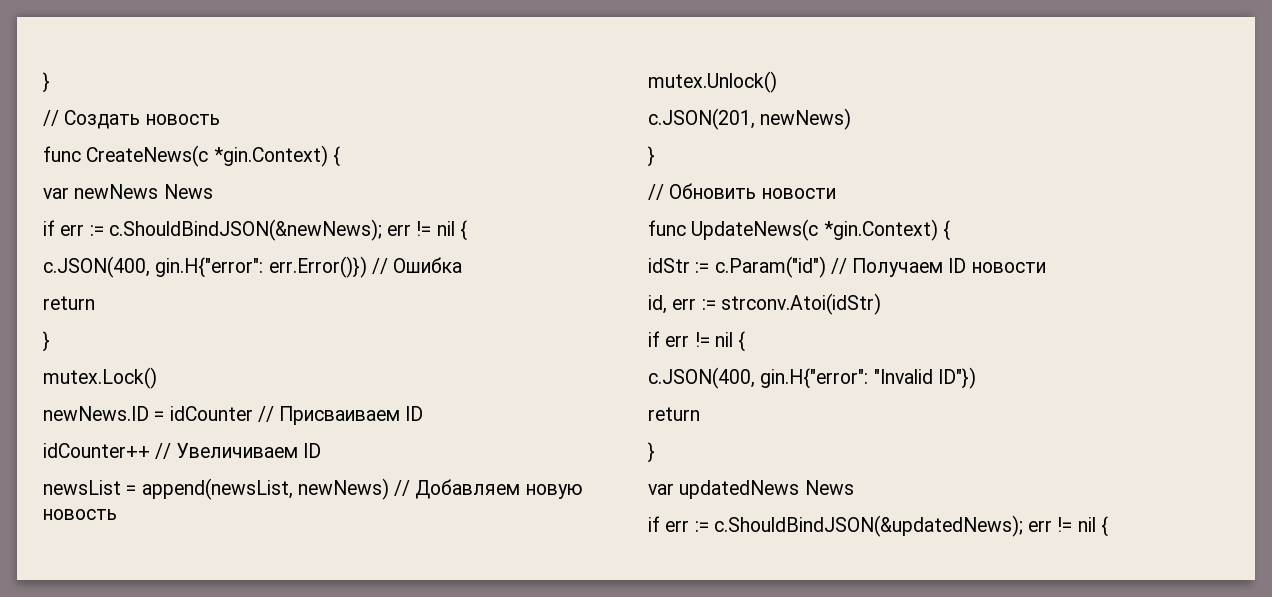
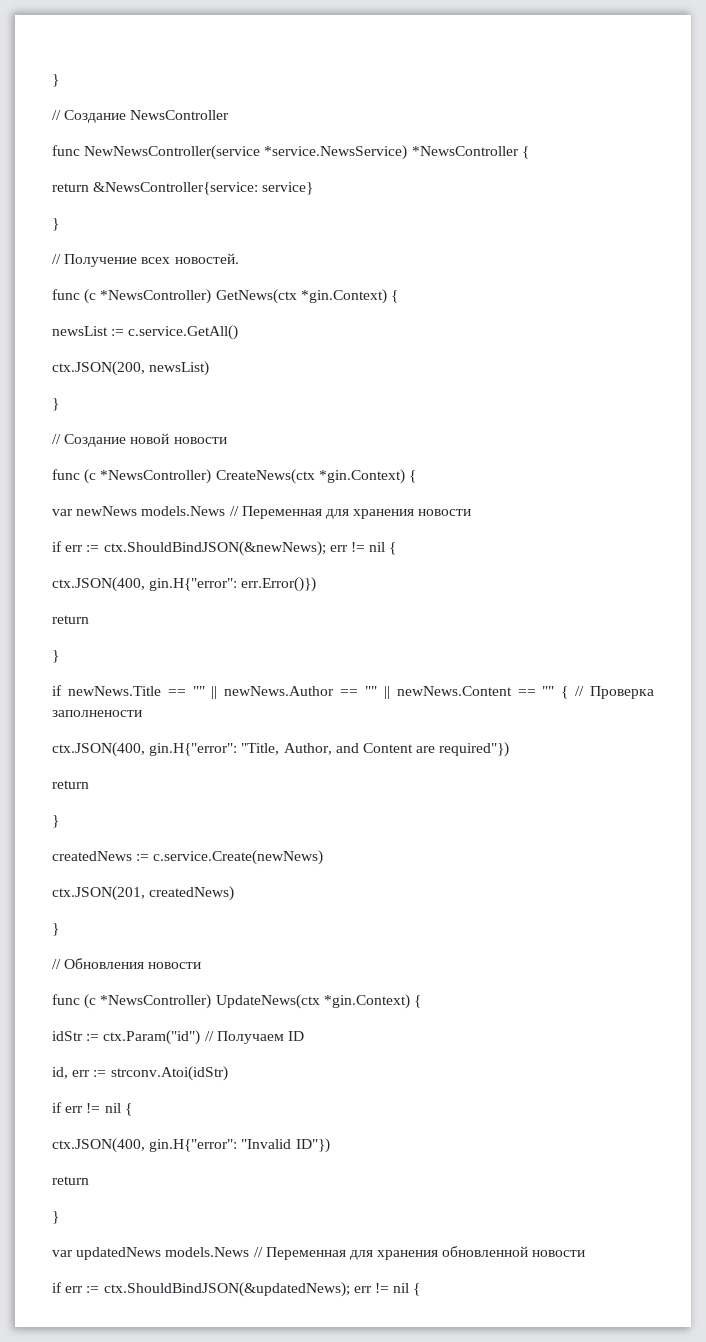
[43,72,50,93] [43,110,220,129] [43,145,340,167] [43,184,213,199] [43,219,467,241] [43,256,150,278] } // // Создать новость // func CreateNews(c *gin.Context) { // var newNews News // if err := c.ShouldBindJSON(&newNews); err != nil { // c.JSON(400, -> [52,74,59,87] [52,110,230,123] [52,145,529,160] [52,182,314,195] [52,218,59,231] [52,253,239,267] [52,289,398,304] [52,325,239,340] [52,361,210,376] [52,398,59,411] [52,433,227,447] [52,469,416,484] [52,506,472,519] [52,541,397,556] [52,577,145,592] } // // Создание NewsController // func NewNewsController(service *service.NewsService) *NewsController { // return &NewsController{service: service} // } // // Получение всех новостей. // func (c *NewsController) GetNews(ctx *gin.Context) { // newsList := c.service.GetAll() // ctx.JSON(200, newsList) // } // // Создание новой новости // func (c *NewsController) CreateNews(ctx *gin.Context) { // var newNews models.News // Переменная для хранения новости // if err := ctx.ShouldBindJSON(&newNews); err != nil { // ctx.JSON(400,
[371,257,463,274] [43,296,95,310] [43,331,50,352] [43,367,157,389] [43,406,424,425] [43,443,321,459] [43,478,583,500] [43,509,117,520] [648,71,777,93] [648,108,852,130] [648,146,655,167] [648,183,836,200] [648,219,819,241] // Ошибка // return // } // mutex.Lock() // newNews.ID = idCounter // Присваиваем ID // idCounter++ // Увеличиваем ID // newsList = append(newsList, newNews) // Добавляем новую новость // mutex.Unlock() // c.JSON(201, newNews) // } // // Обновить новости // func UpdateNews(c -> [52,615,89,624] [52,650,59,663] [52,685,654,699] [52,710,142,717] [52,742,510,757] [52,780,89,789] [52,815,59,828] [52,850,324,865] [52,886,235,901] [52,923,59,936] [52,958,202,969] [52,994,320,1009] // return // } // if newNews.Title == "" || newNews.Author == "" || newNews.Content == "" { // Проверка заполнености // ctx.JSON(400, gin.H{"error": "Title, Author, and Content are required"}) // return // } // createdNews := c.service.Create(newNews) // ctx.JSON(201, createdNews) // } // // Обновления новости // func (c *NewsController) UpdateNews(ctx
[714,256,826,278] c.Param("id") -> [103,1030,201,1045] ctx.Param("id")
[971,262,1046,273] новости -> (304, 1036) none
[648,367,755,389] c.JSON(400, -> [52,1138,145,1153] ctx.JSON(400,
[804,480,854,495] [648,515,1023,537] News // if err := c.ShouldBindJSON(&updatedNews); -> [165,1246,586,1260] [52,1282,350,1297] models.News // Переменная для хранения обновленной новости // if err := ctx.ShouldBindJSON(&updatedNews);

